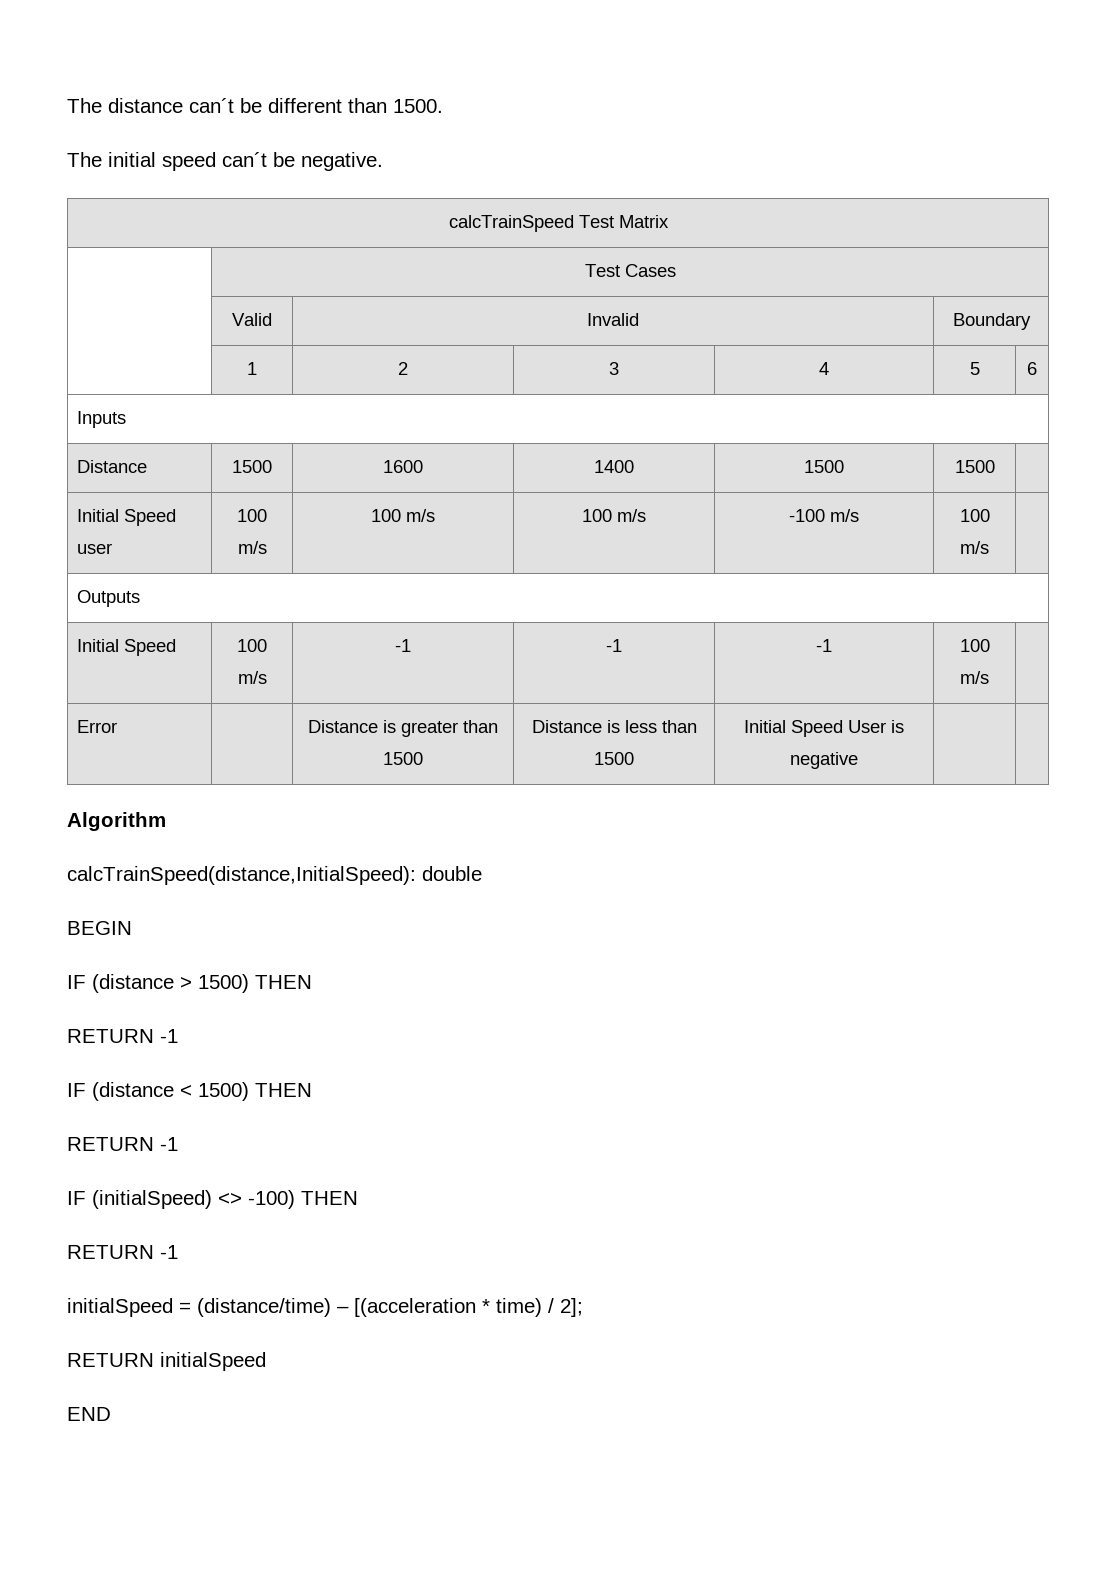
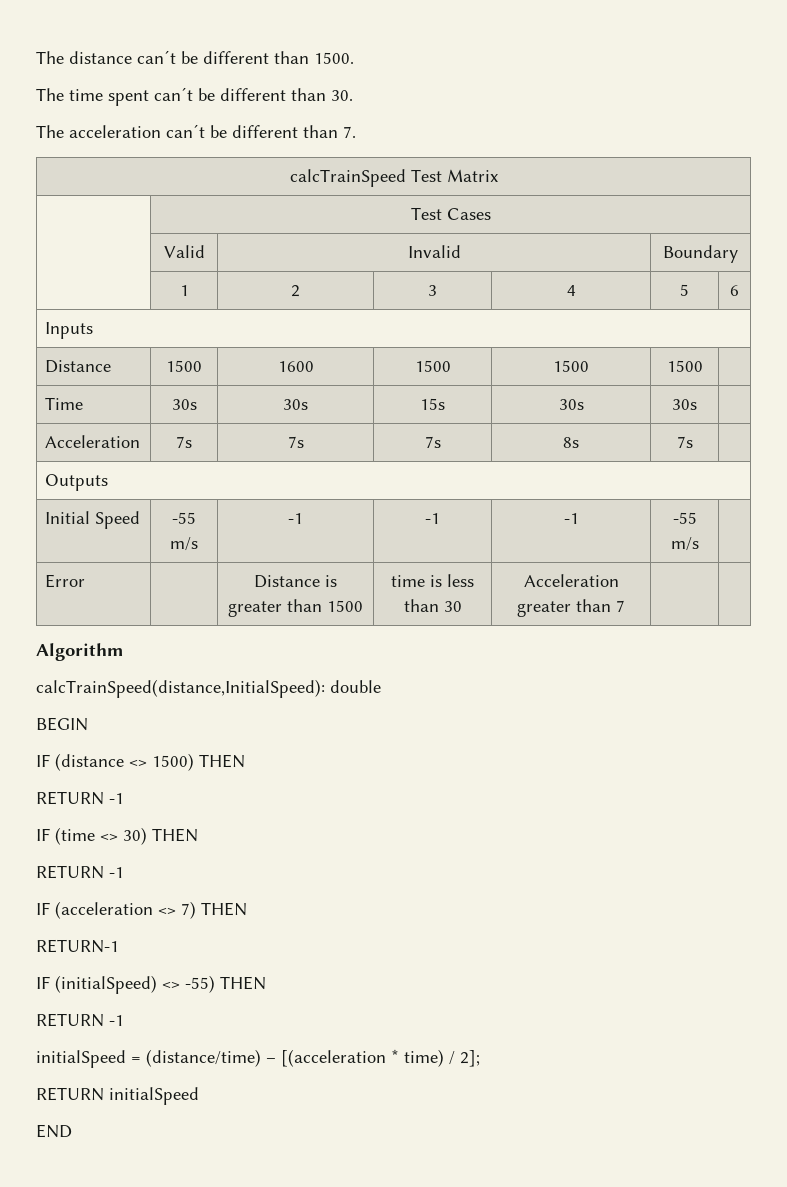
[108,152,383,171] initial speed can´t be negative. -> [69,87,353,106] [36,124,356,138] time spent can´t be different than 30. // The acceleration can´t be different than 7.
[594,460,634,473] 1400 -> [414,360,451,372] 1500
[77,509,177,526] [77,543,113,554] [237,509,267,522] [237,541,267,554] [371,509,435,522] [582,509,646,522] [789,509,859,522] [959,509,990,522] [960,541,989,554] Initial Speed user | 100 m/s | 100 m/s | 100 m/s | -100 m/s | 100 m/s -> [44,397,83,410] [171,399,197,410] [283,399,308,410] [420,398,445,410] [558,399,584,410] [672,399,697,410] [44,435,140,448] [176,436,192,448] [287,436,304,448] [424,436,441,448] [563,437,579,448] [676,436,693,448] Time | 30s | 30s | 15s | 30s | 30s | // Acceleration | 7s | 7s | 7s | 8s | 7s
[237,639,267,652] 100 -> [172,512,196,524] -55
[959,639,990,652] 100 -> [672,512,697,524] -55
[531,720,602,733] Distance -> [391,575,425,587] time
[594,752,634,765] [744,720,904,737] [790,752,858,769] 1500 | Initial Speed User is negative -> [443,601,462,612] [523,574,619,587] [517,599,625,617] 30 | Acceleration greater than 7
[180,974,312,993] [67,1029,178,1043] [67,1082,312,1101] [67,1137,178,1151] > 1500) THEN // RETURN -1 // IF (distance < 1500) THEN // RETURN -1 -> [129,753,245,771] [36,791,124,805] [36,827,198,845] [36,865,124,879] [36,901,247,919] [36,939,119,953] <> 1500) THEN // RETURN -1 // IF (time <> 30) THEN // RETURN -1 // IF (acceleration <> 7) THEN // RETURN-1
[248,1190,295,1209] -100) -> [185,975,215,993] -55)

